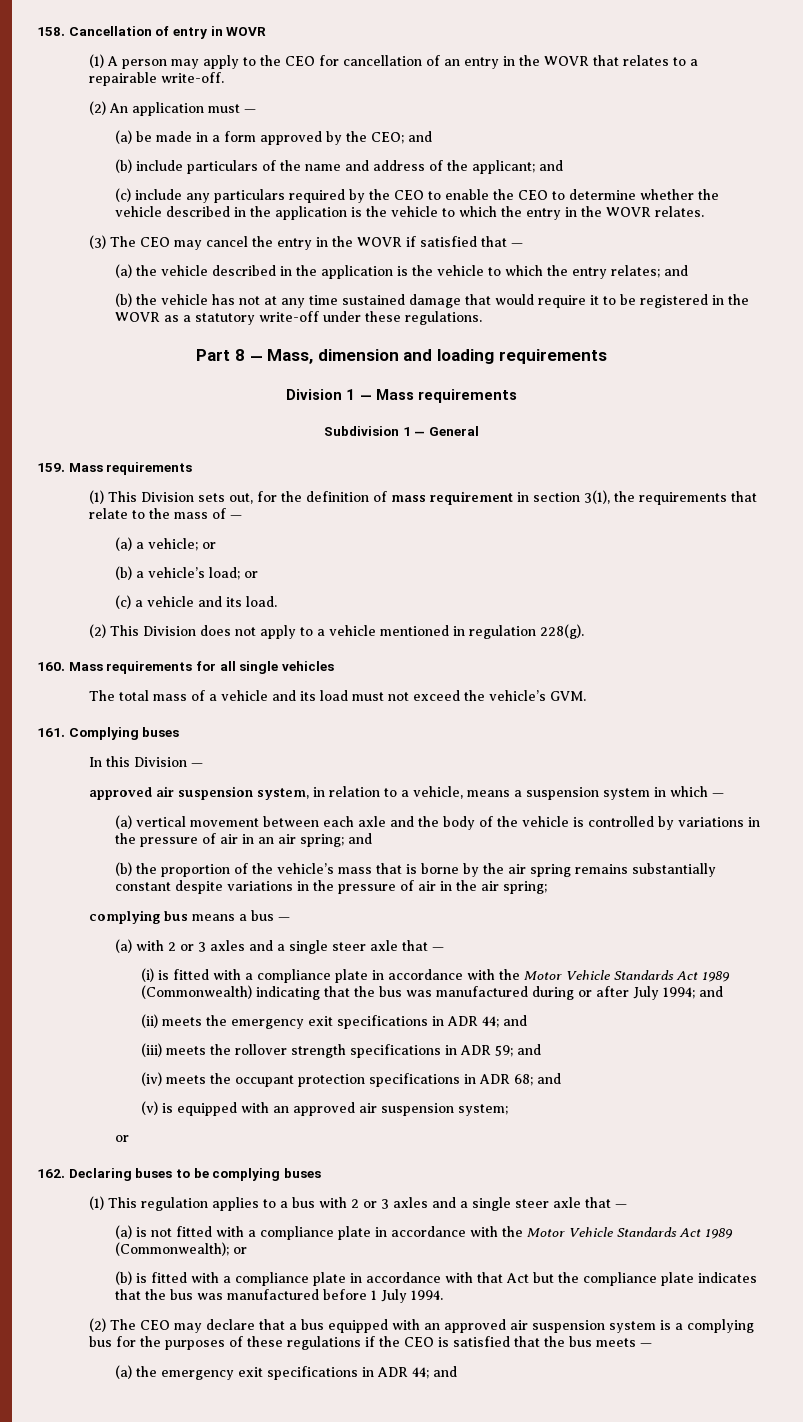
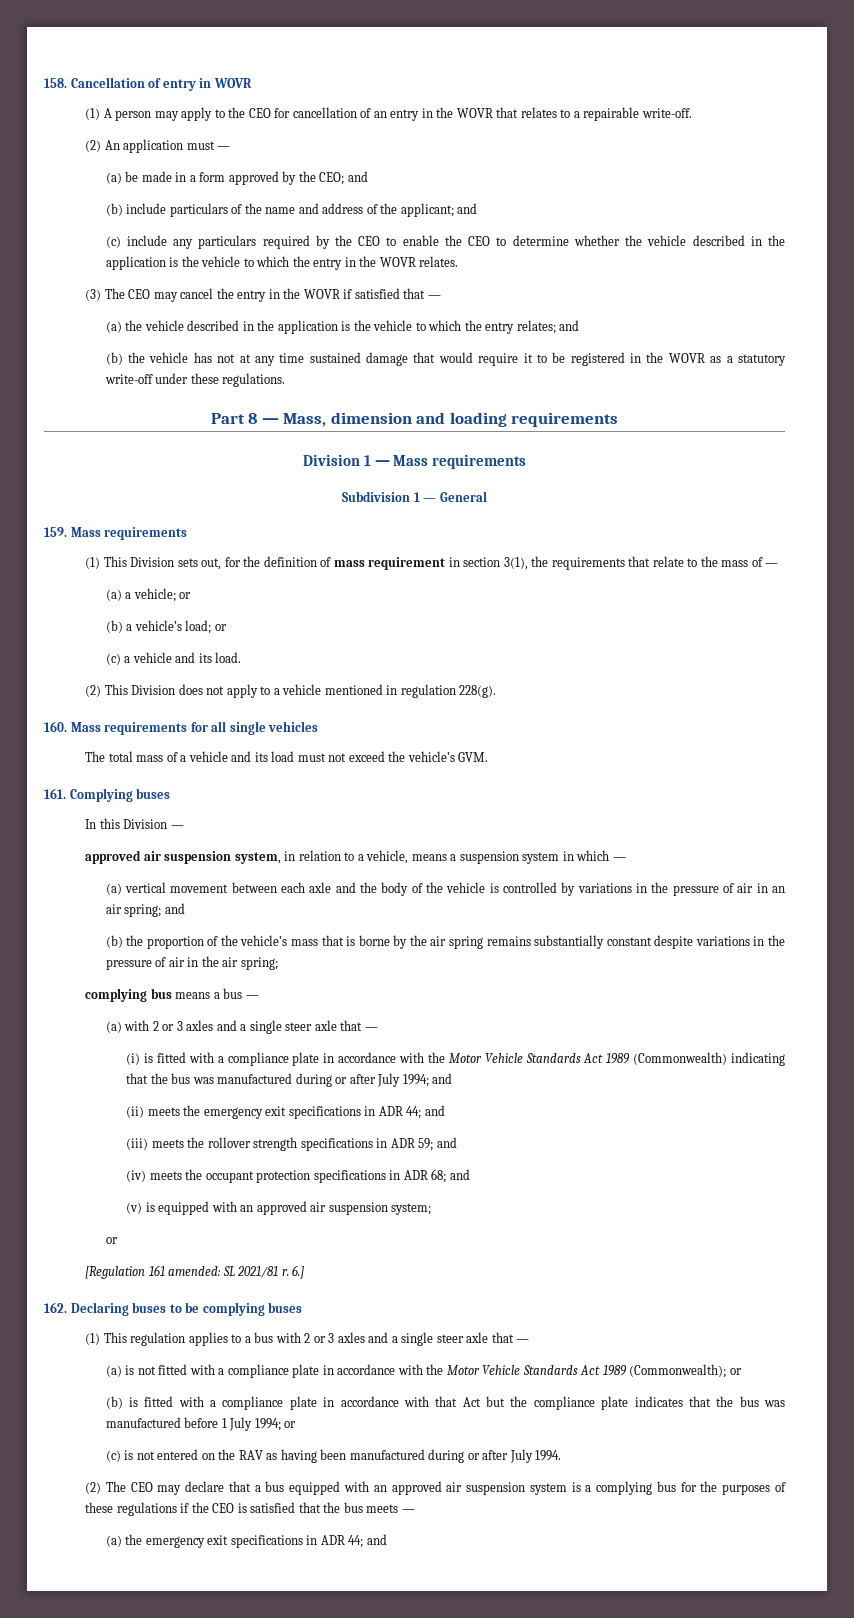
(130, 1138) none -> [85,1265,305,1279] // [Regulation 161 amended: SL 2021/81 r. 6.]
(408, 1296) none -> [254,1418,297,1431] [105,1449,533,1463] 1994; or // (c) is not entered on the RAV as having been manufactured during or after July

